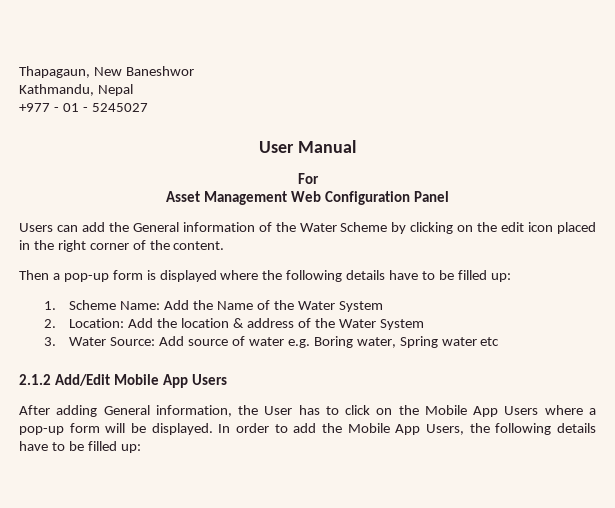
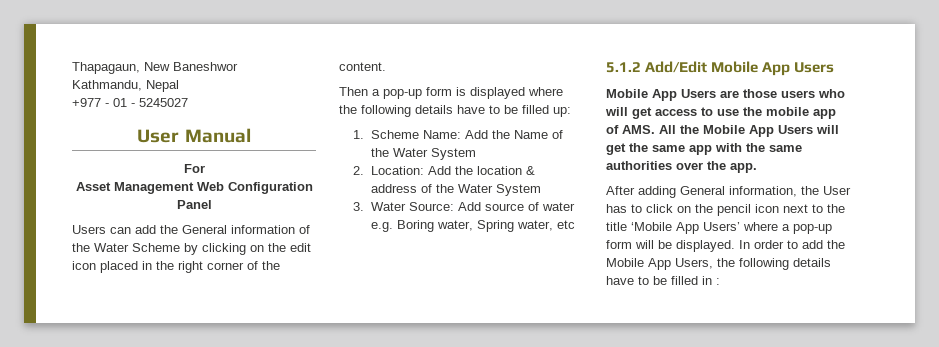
[441,337,477,346] water -> [516,220,553,231] water,
[19,374,51,385] 2.1.2 -> [606,62,641,73] 5.1.2
(228, 379) none -> [606,89,845,101] [605,107,836,119] [606,125,839,137] [606,143,802,155] [606,161,757,173] // Mobile App Users are those users who will get access to use the mobile app of AMS. All the Mobile App Users will get the same app with the same authorities over the app.
[424,405,539,417] Mobile App Users -> [717,204,845,216] [606,222,740,234] pencil icon next to the title ‘Mobile App Users’
[120,444,141,453] up: -> [702,276,720,285] in :

